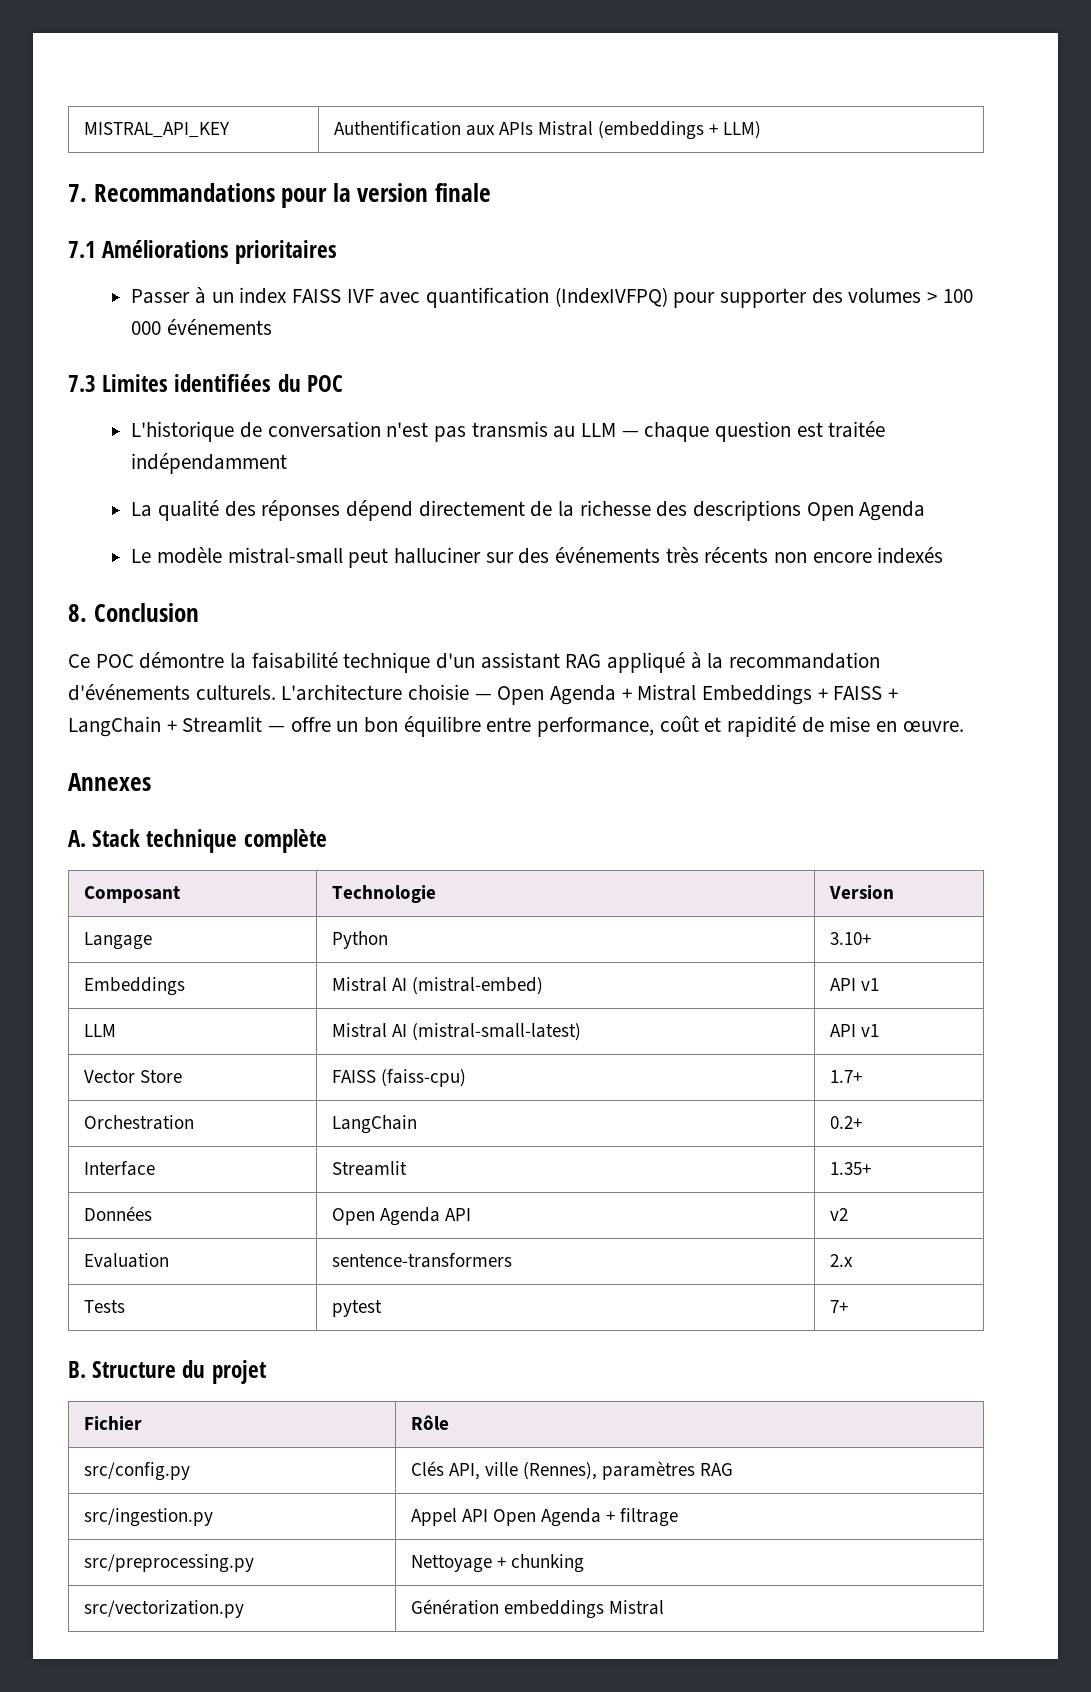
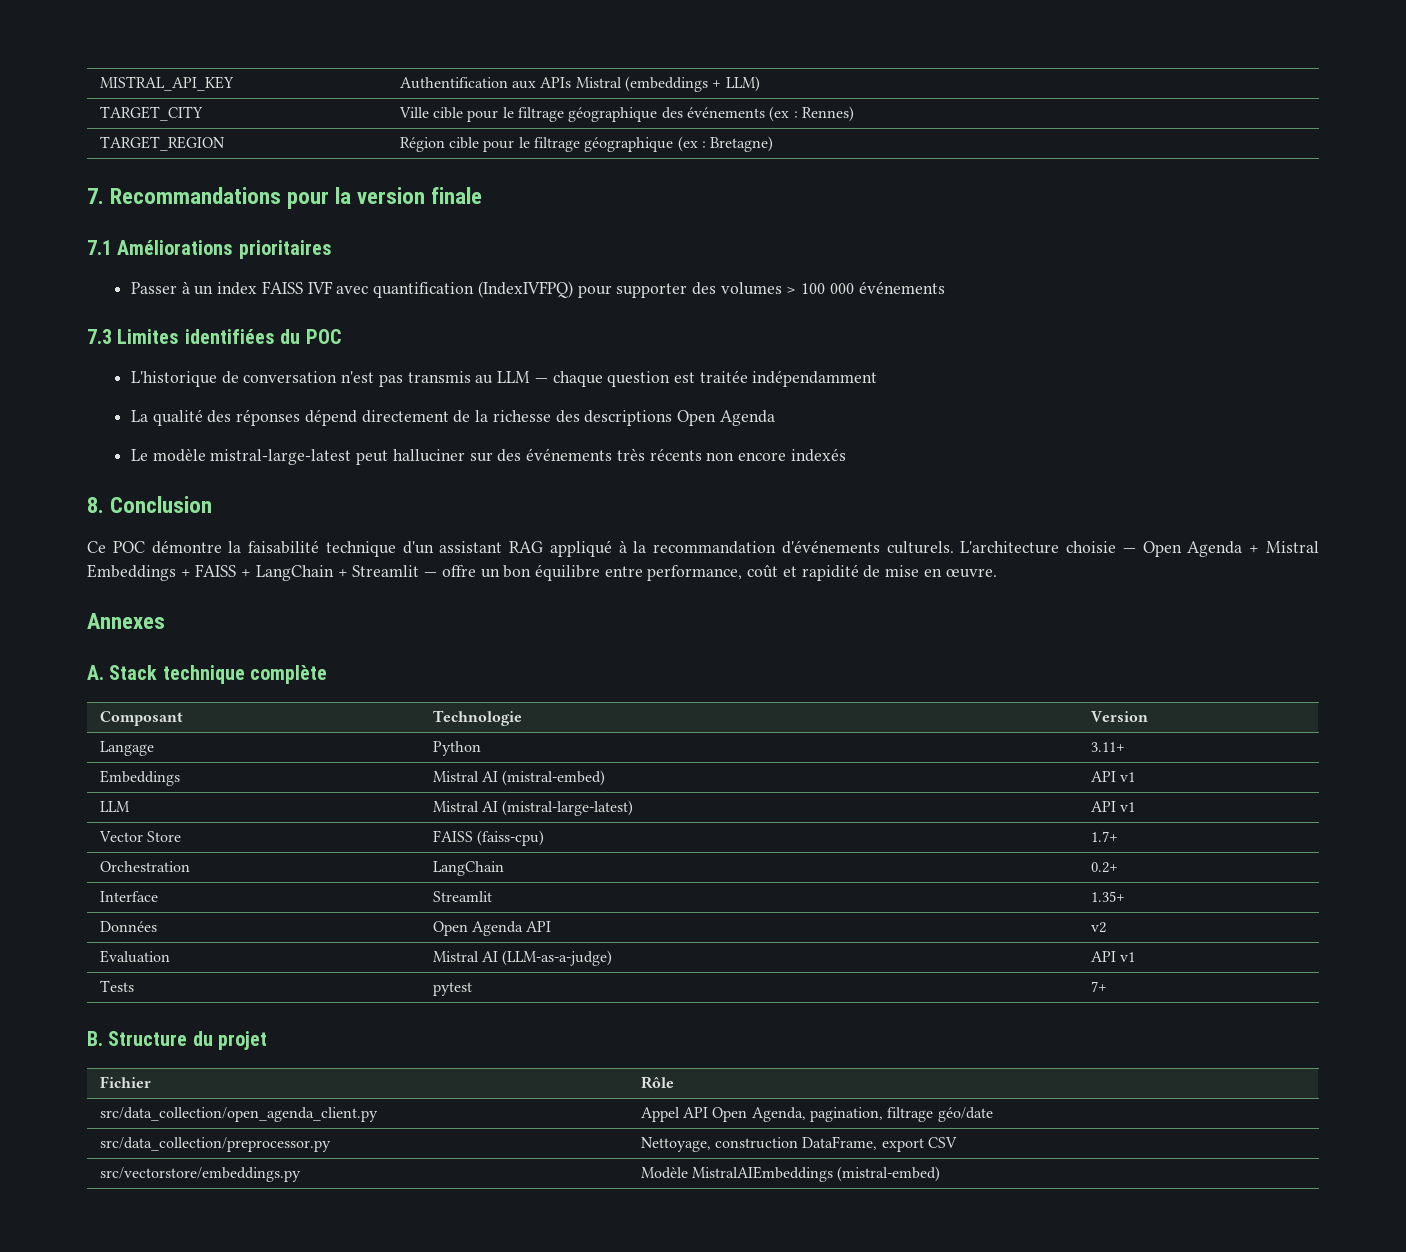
(762, 130) none -> [99,106,203,121] [398,106,854,122] [99,136,225,151] [399,136,774,152] // TARGET_CITY | Ville cible pour le filtrage géographique des événements (ex : Rennes) // TARGET_REGION | Région cible pour le filtrage géographique (ex : Bretagne)
[227,547,343,564] mistral-small -> [210,449,352,465] mistral-large-latest
[829,932,871,945] 3.10+ -> [1090,742,1125,752] 3.11+
[411,1023,581,1041] (mistral-small-latest) -> [502,800,634,816] (mistral-large-latest)
[331,1253,512,1268] [829,1254,853,1267] sentence-transformers | 2.x -> [432,950,613,966] [1090,951,1136,962] Mistral AI (LLM-as-a-judge) | API v1
[83,1462,190,1481] [410,1461,734,1480] [83,1508,213,1527] src/config.py | Clés API, ville (Rennes), paramètres RAG // src/ingestion.py -> [99,1107,378,1122] src/data_collection/open_agenda_client.py
[540,1508,679,1527] [83,1554,254,1573] [410,1554,584,1573] [83,1600,244,1618] [410,1599,664,1619] Agenda + filtrage // src/preprocessing.py | Nettoyage + chunking // src/vectorization.py | Génération embeddings Mistral -> [751,1107,993,1122] [99,1137,331,1152] [640,1136,958,1152] [99,1167,301,1182] [640,1166,941,1182] Agenda, pagination, filtrage géo/date // src/data_collection/preprocessor.py | Nettoyage, construction DataFrame, export CSV // src/vectorstore/embeddings.py | Modèle MistralAIEmbeddings (mistral-embed)

